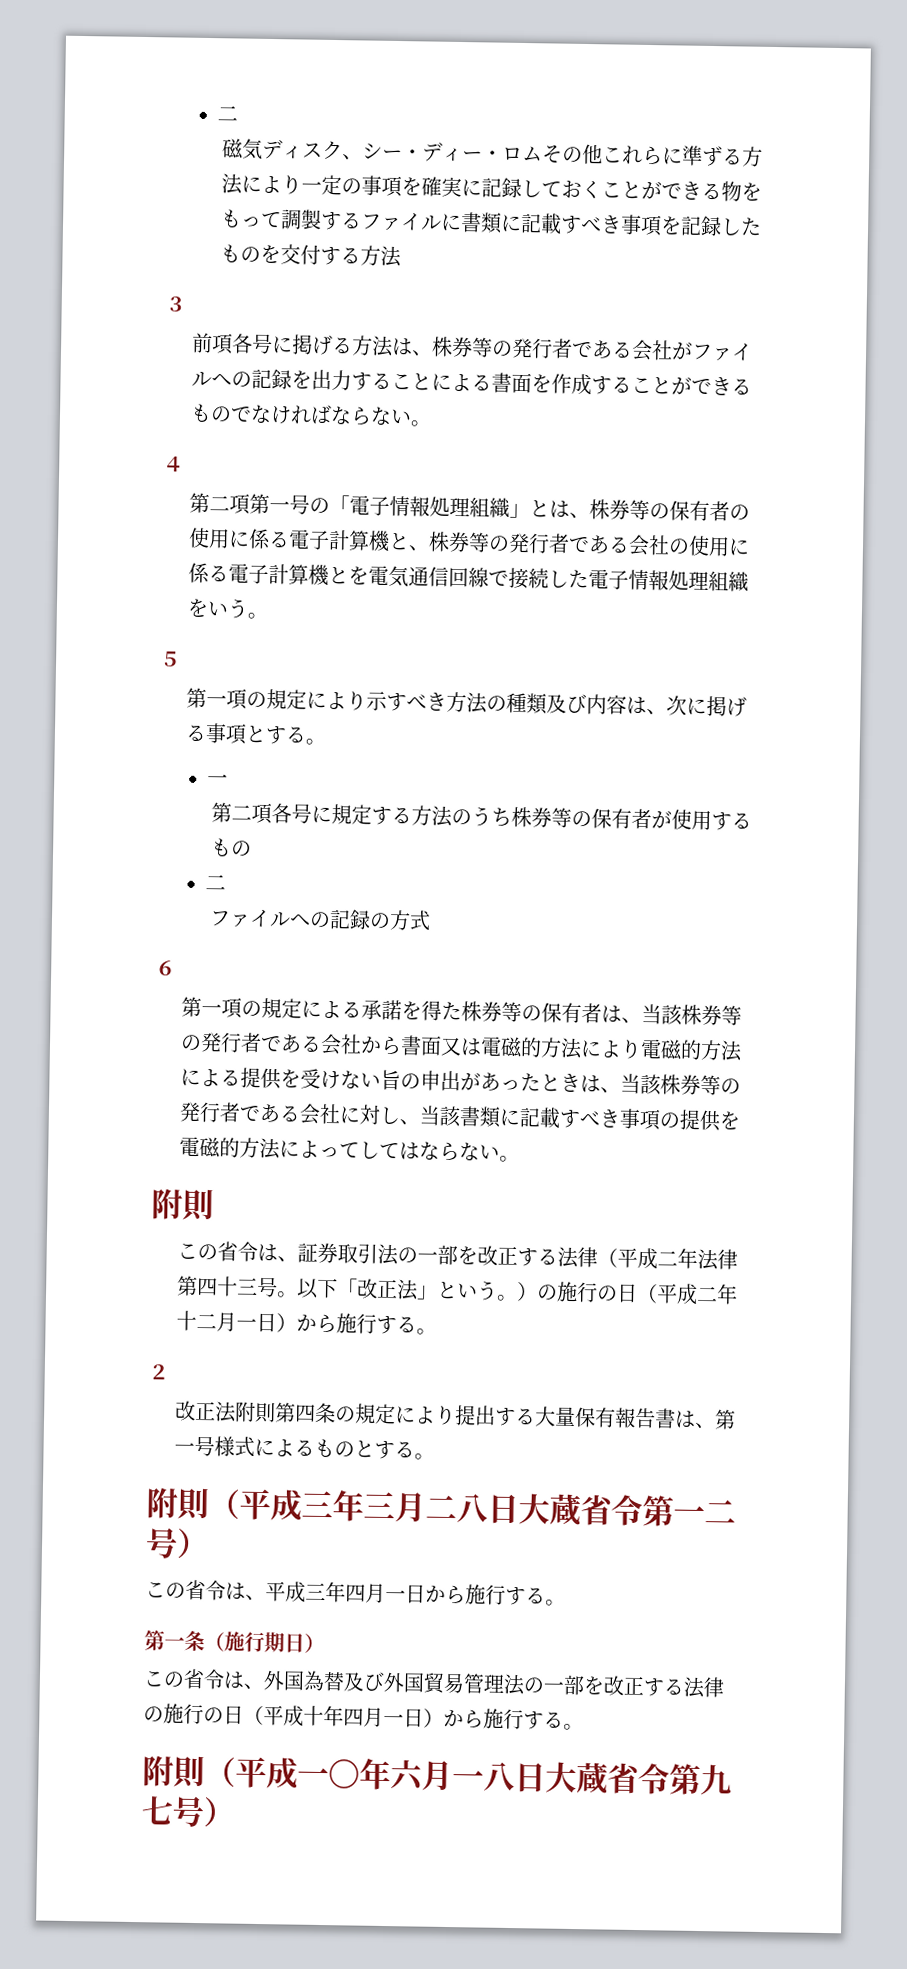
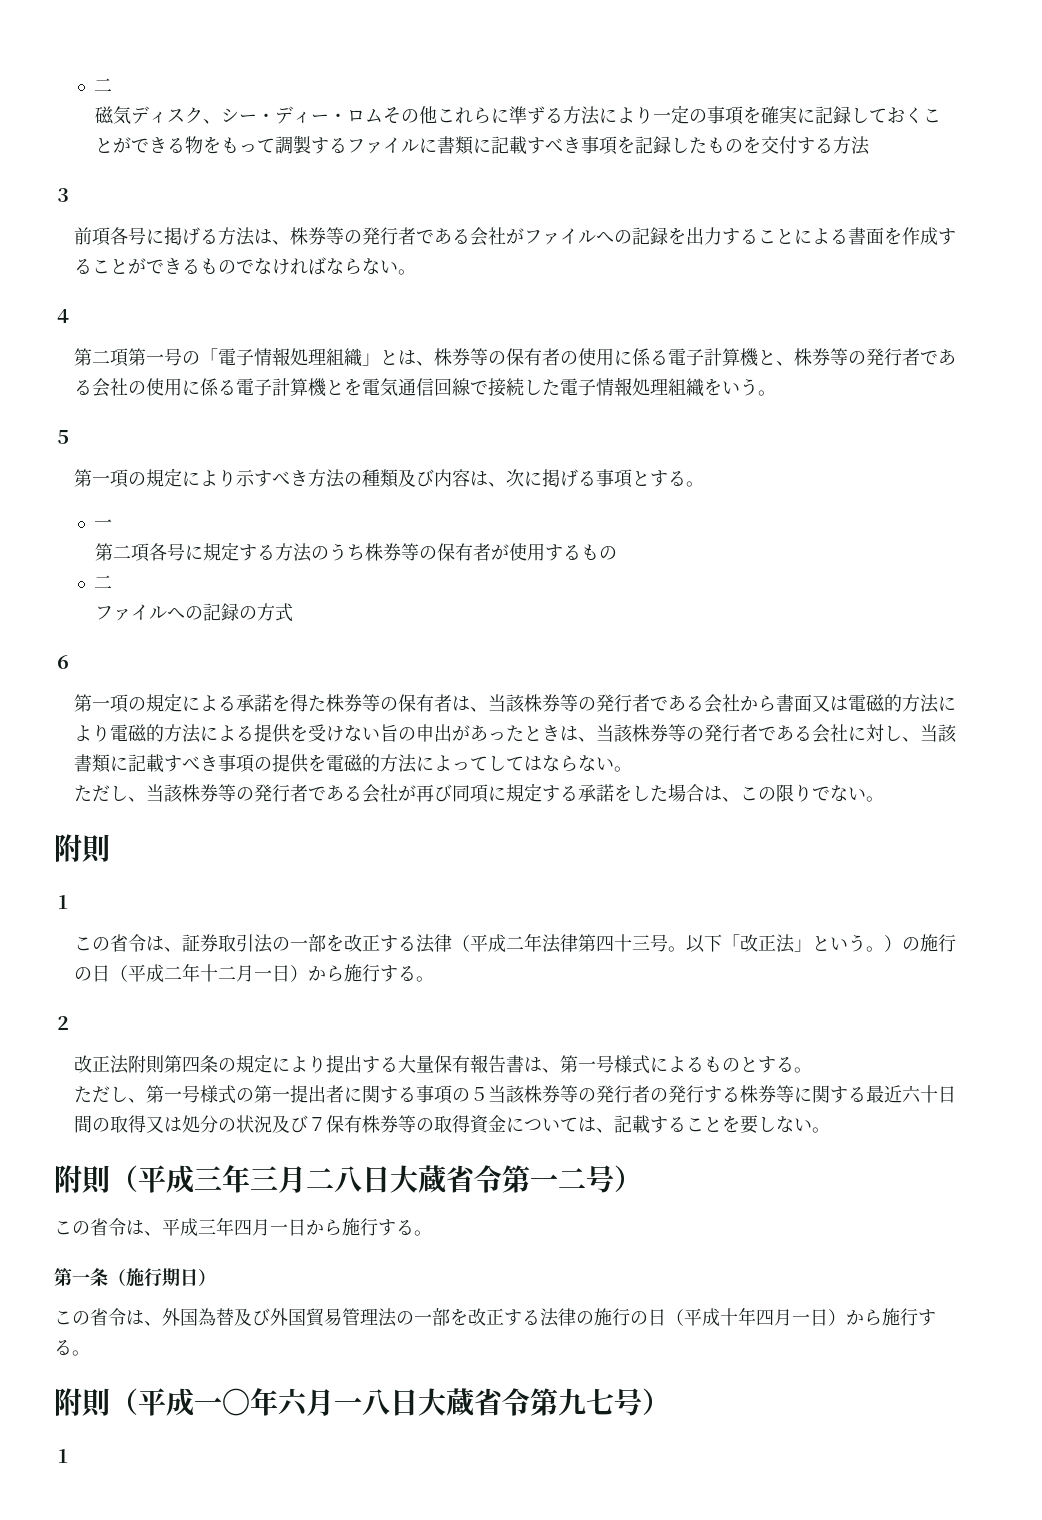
[151,1188,214,1222] // 附則 -> [74,783,885,803] [54,834,110,863] [54,895,72,909] // ただし、当該株券等の発行者である会社が再び同項に規定する承諾をした場合は、この限りでない。 // 附則 // １
(435, 1456) none -> [74,1085,957,1104] [74,1115,831,1134] // ただし、第一号様式の第一提出者に関する事項の５当該株券等の発行者の発行する株券等に関する最近六十日間の取得又は処分の状況及び７保有株券等の取得資金については、記載することを要しない。
(236, 1812) none -> [54,1449,72,1463] // １

